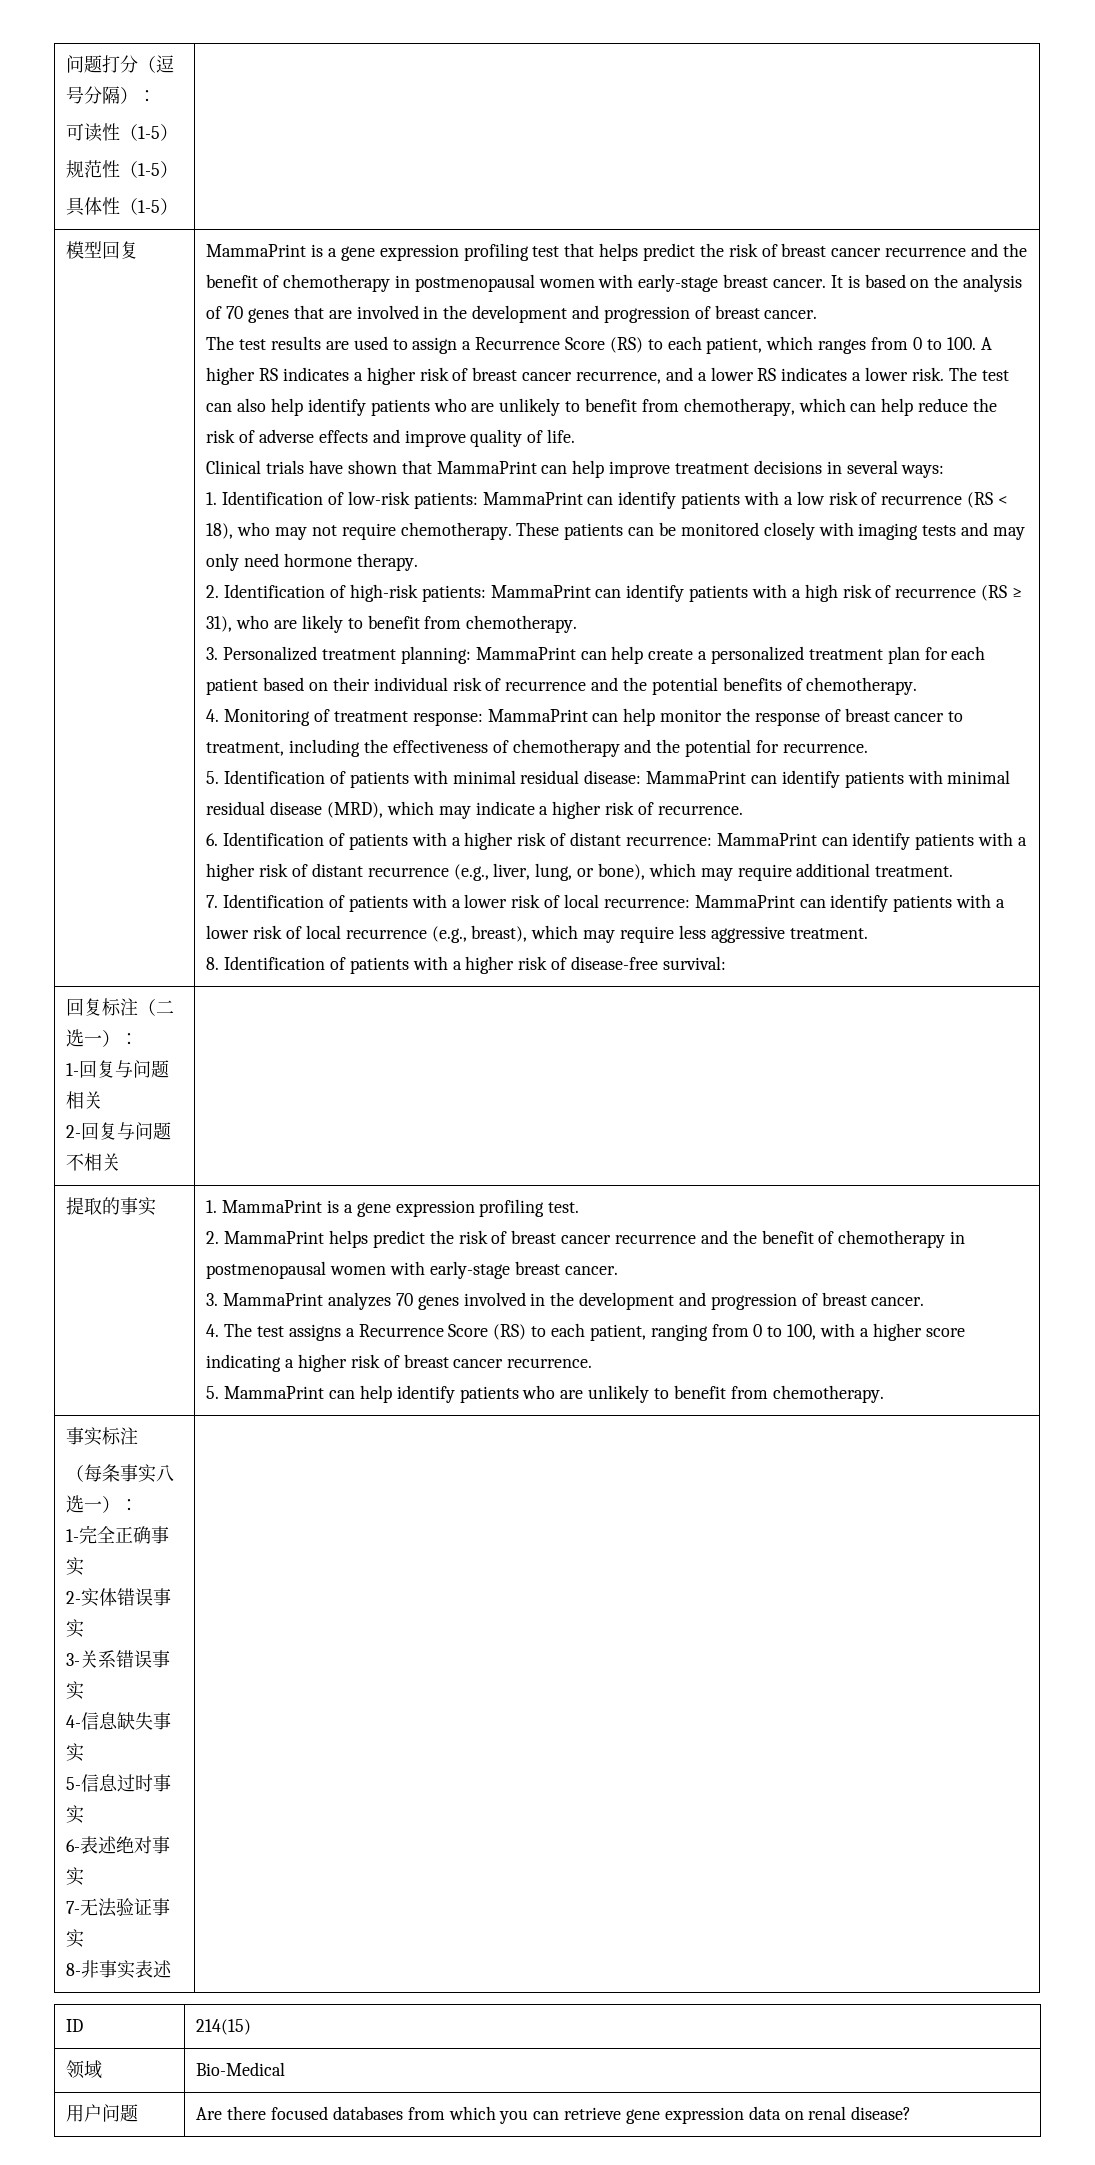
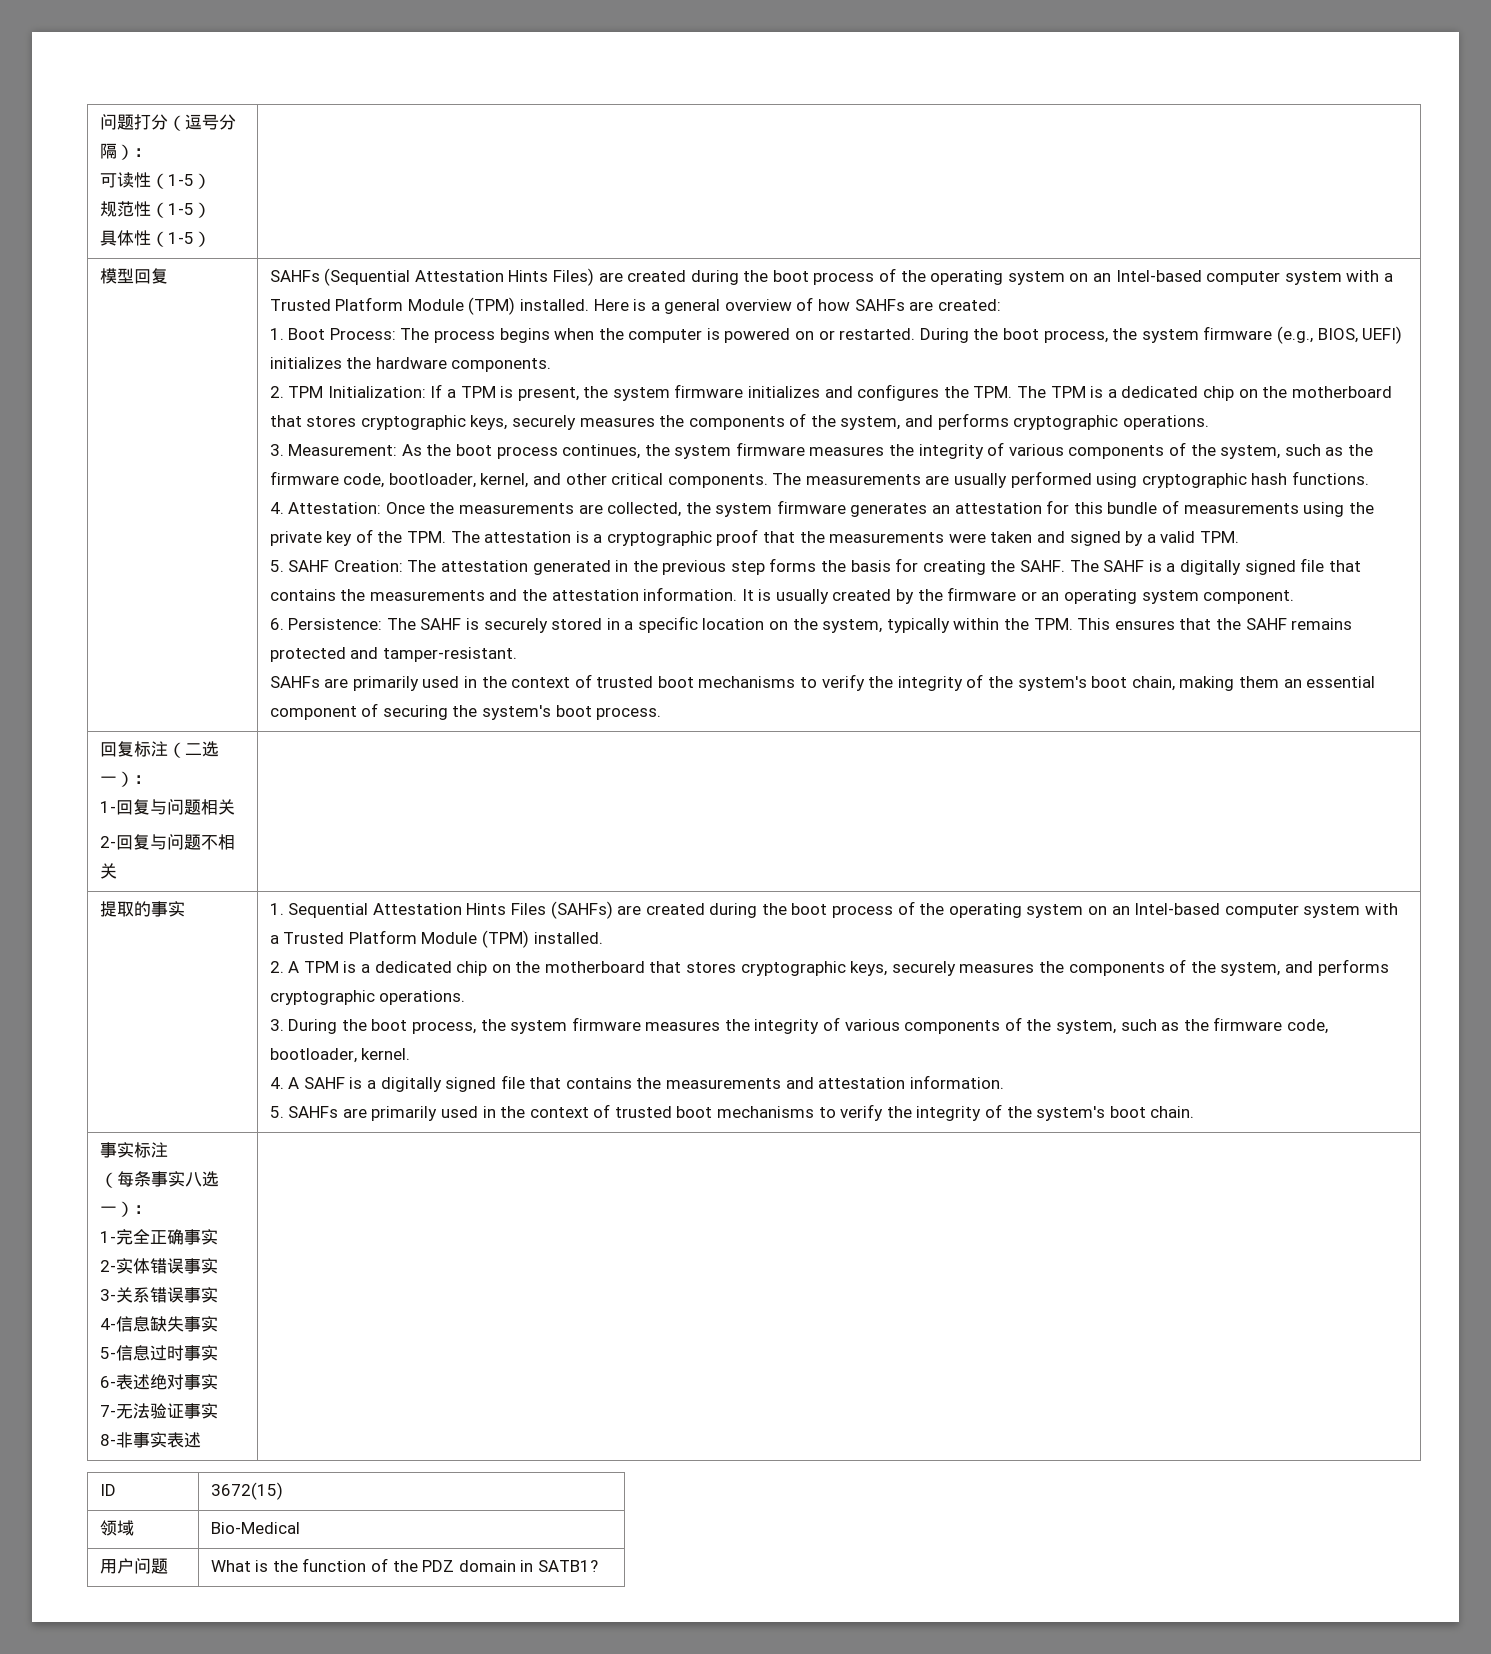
[206,243,1027,261] [206,274,1023,292] [206,305,818,323] [206,336,992,354] [206,367,1009,385] [206,398,998,416] [206,429,576,447] [206,460,945,478] [206,491,1009,509] [206,522,1026,540] [206,553,418,571] [206,584,1023,602] [206,615,578,633] [206,646,986,664] [206,677,918,695] [206,708,964,726] [206,739,868,757] [206,770,1011,788] [206,801,743,819] [206,832,1028,850] [206,863,954,881] [206,894,1006,912] [206,925,868,943] [206,956,726,974] MammaPrint is a gene expression profiling test that helps predict the risk of breast cancer recurrence and the benefit of chemotherapy in postmenopausal women with early-stage breast cancer. It is based on the analysis of 70 genes that are involved in the development and progression of breast cancer. // The test results are used to assign a Recurrence Score (RS) to each patient, which ranges from 0 to 100. A higher RS indicates a higher risk of breast cancer recurrence, and a lower RS indicates a lower risk. The test can also help identify patients who are unlikely to benefit from chemotherapy, which can help reduce the risk of adverse effects and improve quality of life. // Clinical trials have shown that MammaPrint can help improve treatment decisions in several ways: // 1. Identification of low-risk patients: MammaPrint can identify patients with a low risk of recurrence (RS < 18), who may not require chemotherapy. These patients can be monitored closely with imaging tests and may only need hormone therapy. // 2. Identification of high-risk patients: MammaPrint can identify patients with a high risk of recurrence (RS ≥ 31), who are likely to benefit from chemotherapy. // 3. Personalized treatment planning: MammaPrint can help create a personalized treatment plan for each patient based on their individual risk of recurrence and the potential benefits of chemotherapy. // 4. Monitoring of treatment response: MammaPrint can help monitor the response of breast cancer to treatment, including the effectiveness of chemotherapy and the potential for recurrence. // 5. Identification of patients with minimal residual disease: MammaPrint can identify patients with minimal residual disease (MRD), which may indicate a higher risk of recurrence. // 6. Identification of patients with a higher risk of distant recurrence: MammaPrint can identify patients with a higher risk of distant recurrence (e.g., liver, lung, or bone), which may require additional treatment. // 7. Identification of patients with a lower risk of local recurrence: MammaPrint can identify patients with a lower risk of local recurrence (e.g., breast), which may require less aggressive treatment. // 8. Identification of patients with a higher risk of disease-free survival: -> [269,268,1393,286] [269,297,1001,315] [269,326,1403,344] [269,357,552,372] [269,384,1392,401] [269,413,1209,430] [269,442,1373,459] [269,471,1370,488] [269,500,1374,517] [269,529,1239,546] [269,558,1361,575] [269,587,1295,604] [269,616,1353,633] [269,647,517,662] [269,674,1376,691] [269,703,662,720] SAHFs (Sequential Attestation Hints Files) are created during the boot process of the operating system on an Intel-based computer system with a Trusted Platform Module (TPM) installed. Here is a general overview of how SAHFs are created: // 1. Boot Process: The process begins when the computer is powered on or restarted. During the boot process, the system firmware (e.g., BIOS, UEFI) initializes the hardware components. // 2. TPM Initialization: If a TPM is present, the system firmware initializes and configures the TPM. The TPM is a dedicated chip on the motherboard that stores cryptographic keys, securely measures the components of the system, and performs cryptographic operations. // 3. Measurement: As the boot process continues, the system firmware measures the integrity of various components of the system, such as the firmware code, bootloader, kernel, and other critical components. The measurements are usually performed using cryptographic hash functions. // 4. Attestation: Once the measurements are collected, the system firmware generates an attestation for this bundle of measurements using the private key of the TPM. The attestation is a cryptographic proof that the measurements were taken and signed by a valid TPM. // 5. SAHF Creation: The attestation generated in the previous step forms the basis for creating the SAHF. The SAHF is a digitally signed file that contains the measurements and the attestation information. It is usually created by the firmware or an operating system component. // 6. Persistence: The SAHF is securely stored in a specific location on the system, typically within the TPM. This ensures that the SAHF remains protected and tamper-resistant. // SAHFs are primarily used in the context of trusted boot mechanisms to verify the integrity of the system's boot chain, making them an essential component of securing the system's boot process.
[222,1199,580,1217] [206,1230,966,1248] [206,1261,618,1279] [206,1292,925,1310] [206,1323,965,1341] [206,1354,593,1372] [206,1385,884,1403] MammaPrint is a gene expression profiling test. // 2. MammaPrint helps predict the risk of breast cancer recurrence and the benefit of chemotherapy in postmenopausal women with early-stage breast cancer. // 3. MammaPrint analyzes 70 genes involved in the development and progression of breast cancer. // 4. The test assigns a Recurrence Score (RS) to each patient, ranging from 0 to 100, with a higher score indicating a higher risk of breast cancer recurrence. // 5. MammaPrint can help identify patients who are unlikely to benefit from chemotherapy. -> [288,901,1398,919] [269,930,603,948] [269,959,1389,976] [269,990,466,1005] [269,1017,1328,1034] [269,1048,411,1063] [269,1075,1004,1092] [269,1104,1195,1121] Sequential Attestation Hints Files (SAHFs) are created during the boot process of the operating system on an Intel-based computer system with a Trusted Platform Module (TPM) installed. // 2. A TPM is a dedicated chip on the motherboard that stores cryptographic keys, securely measures the components of the system, and performs cryptographic operations. // 3. During the boot process, the system firmware measures the integrity of various components of the system, such as the firmware code, bootloader, kernel. // 4. A SAHF is a digitally signed file that contains the measurements and attestation information. // 5. SAHFs are primarily used in the context of trusted boot mechanisms to verify the integrity of the system's boot chain.
[196,2019,252,2035] 214(15) -> [210,1482,283,1500] 3672(15)
[196,2106,912,2124] Are there focused databases from which you can retrieve gene expression data on renal disease? -> [210,1558,598,1572] What is the function of the PDZ domain in SATB1?

